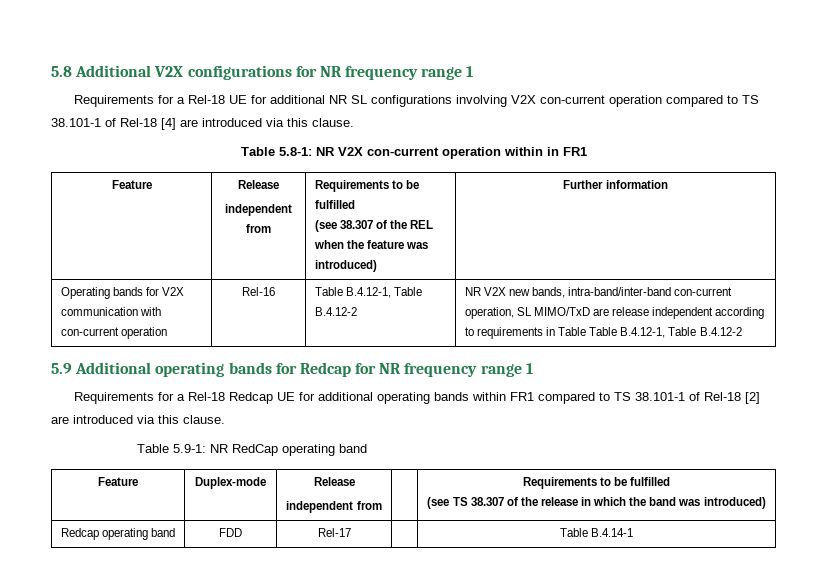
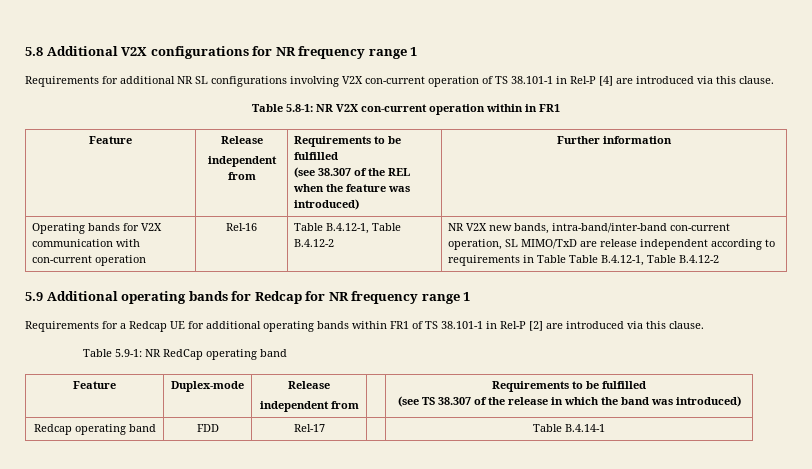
[177,95,268,104] a Rel-18 UE for -> (118, 80) none
[666,95,760,107] [51,118,157,127] compared to TS 38.101-1 of Rel-18 -> [482,76,596,84] of TS 38.101-1 in Rel-P
[188,392,226,401] Rel-18 -> (126, 326) none
[538,392,742,404] compared to TS 38.101-1 of Rel-18 -> [412,321,526,329] of TS 38.101-1 in Rel-P

